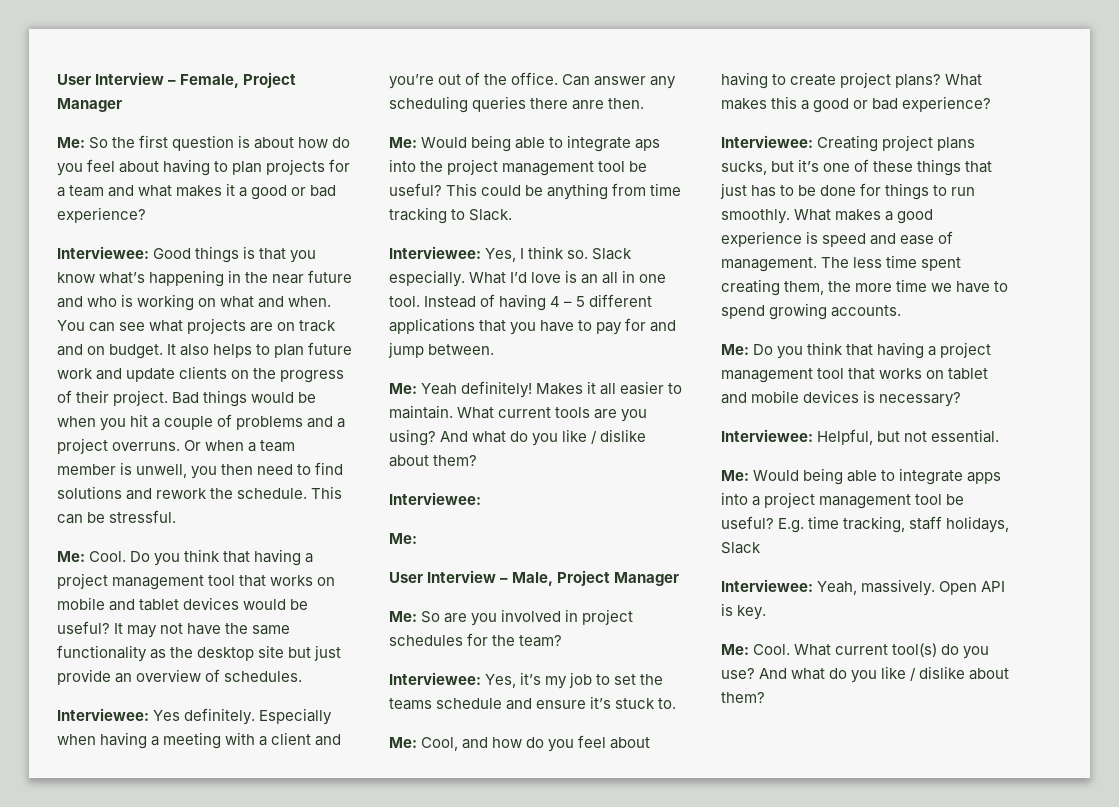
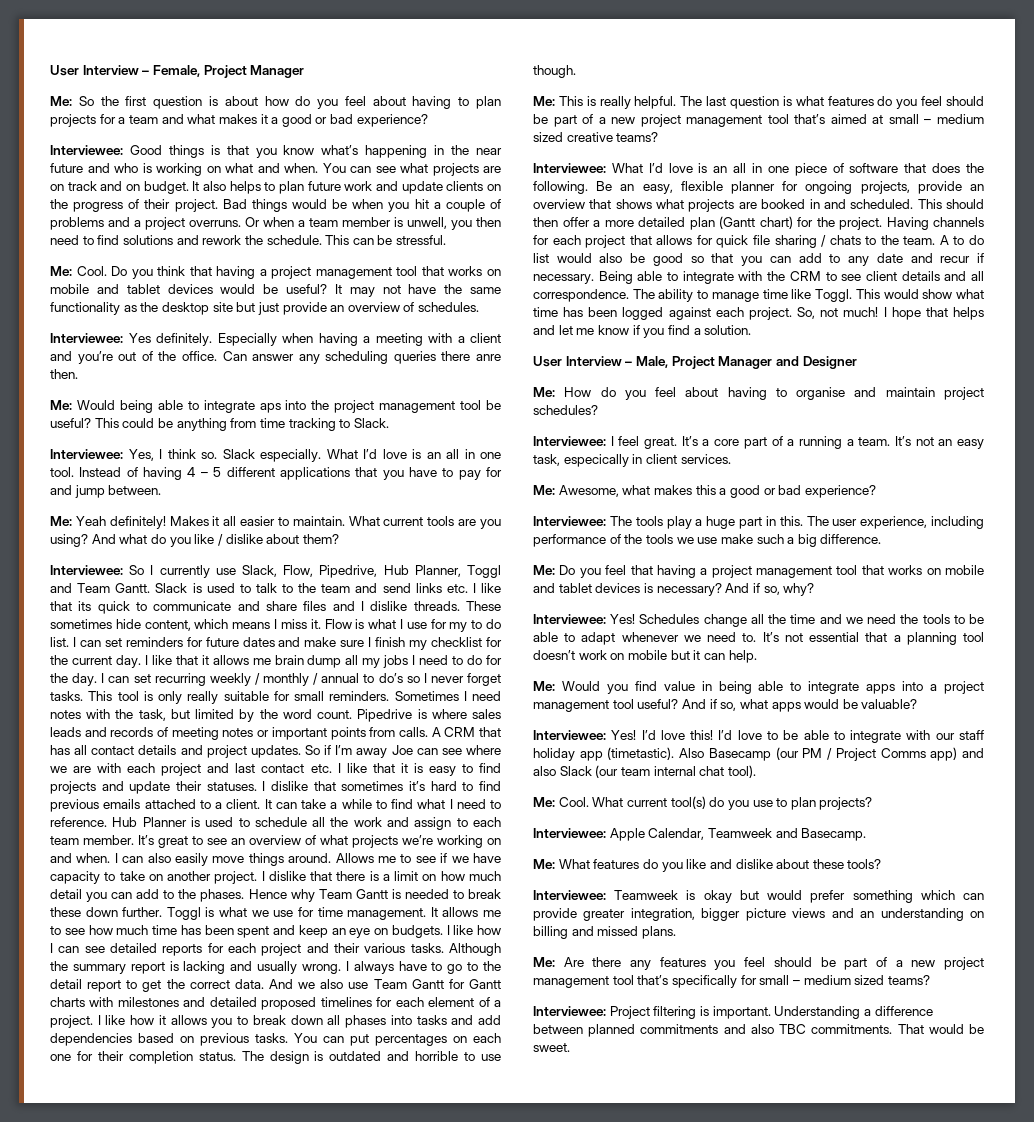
[389,533,417,544] // Me: -> [129,565,501,578] [50,583,501,593] [50,601,501,614] [50,619,501,632] [50,637,503,650] [50,655,503,668] [50,673,501,686] [50,691,501,704] [50,709,501,722] [50,727,501,740] [50,745,502,758] [50,763,501,776] [50,781,502,794] [50,799,501,812] [50,817,502,830] [50,835,501,848] [50,853,501,866] [50,871,501,884] [50,889,501,902] [50,907,502,920] [50,925,501,938] [50,943,501,956] [50,961,501,974] [50,979,502,992] [50,997,501,1010] [50,1015,502,1028] [50,1033,501,1046] [50,1051,502,1064] [533,65,576,78] [533,96,984,109] [533,114,984,127] [533,132,659,142] [533,163,984,176] [533,181,984,194] [533,199,984,212] [533,216,984,230] [533,235,984,248] [533,253,984,266] [533,271,984,284] [533,289,984,302] [533,307,984,320] [533,325,752,338] So I currently use Slack, Flow, Pipedrive, Hub Planner, Toggl and Team Gantt. Slack is used to talk to the team and send links etc. I like that its quick to communicate and share files and I dislike threads. These sometimes hide content, which means I miss it. Flow is what I use for my to do list. I can set reminders for future dates and make sure I finish my checklist for the current day. I like that it allows me brain dump all my jobs I need to do for the day. I can set recurring weekly / monthly / annual to do’s so I never forget tasks. This tool is only really suitable for small reminders. Sometimes I need notes with the task, but limited by the word count. Pipedrive is where sales leads and records of meeting notes or important points from calls. A CRM that has all contact details and project updates. So if I’m away Joe can see where we are with each project and last contact etc. I like that it is easy to find projects and update their statuses. I dislike that sometimes it’s hard to find previous emails attached to a client. It can take a while to find what I need to reference. Hub Planner is used to schedule all the work and assign to each team member. It’s great to see an overview of what projects we’re working on and when. I can also easily move things around. Allows me to see if we have capacity to take on another project. I dislike that there is a limit on how much detail you can add to the phases. Hence why Team Gantt is needed to break these down further. Toggl is what we use for time management. It allows me to see how much time has been spent and keep an eye on budgets. I like how I can see detailed reports for each project and their various tasks. Although the summary report is lacking and usually wrong. I always have to go to the detail report to get the correct data. And we also use Team Gantt for Gantt charts with milestones and detailed proposed timelines for each element of a project. I like how it allows you to break down all phases into tasks and add dependencies based on previous tasks. You can put percentages on each one for their completion status. The design is outdated and horrible to use though. // Me: This is really helpful. The last question is what features do you feel should be part of a new project management tool that’s aimed at small – medium sized creative teams? // Interviewee: What I’d love is an all in one piece of software that does the following. Be an easy, flexible planner for ongoing projects, provide an overview that shows what projects are booked in and scheduled. This should then offer a more detailed plan (Gantt chart) for the project. Having channels for each project that allows for quick file sharing / chats to the team. A to do list would also be good so that you can add to any date and recur if necessary. Being able to integrate with the CRM to see client details and all correspondence. The ability to manage time like Toggl. This would show what time has been logged against each project. So, not much! I hope that helps and let me know if you find a solution.
[389,609,634,626] [389,633,563,647] [389,672,664,689] [389,696,677,710] [389,735,651,752] [721,72,983,89] // Me: So are you involved in project schedules for the team? // Interviewee: Yes, it’s my job to set the teams schedule and ensure it’s stuck to. // Me: Cool, and how do you feel about having to create project plans? What -> [775,356,857,369] [533,387,984,400] [533,405,598,415] [533,436,984,449] [533,454,731,467] [533,485,651,497] and Designer // Me: How do you feel about having to organise and maintain project schedules? // Interviewee: I feel great. It’s a core part of a running a team. It’s not an easy task, especically in client services. // Me: Awesome, what
[817,135,976,152] [721,159,993,176] [720,183,976,200] [721,209,934,224] [721,231,954,247] [721,255,962,272] [721,279,1009,296] [721,303,902,320] Creating project plans sucks, but it’s one of these things that just has to be done for things to run smoothly. What makes a good experience is speed and ease of management. The less time spent creating them, the more time we have to spend growing accounts. -> [609,516,984,529] [533,534,882,547] The tools play a huge part in this. The user experience, including performance of the tools we use make such a big difference.
[807,342,992,359] [721,368,989,383] [721,390,800,404] think that having a project management tool that works on tablet and mobile -> [605,565,984,578] [533,583,592,593] feel that having a project management tool that works on mobile and tablet
[721,429,1000,445] [721,470,800,481] // Interviewee: Helpful, but not essential. // Me: Would -> [725,583,815,596] [533,614,984,627] [533,632,984,645] [533,650,757,663] [533,681,712,694] And if so, why? // Interviewee: Yes! Schedules change all the time and we need the tools to be able to adapt whenever we need to. It’s not essential that a planning tool doesn’t work on mobile but it can help. // Me: Would you find value in
[946,494,965,505] [721,516,1010,533] [721,542,761,554] [721,579,1006,596] [721,603,767,620] be useful? E.g. time tracking, staff holidays, Slack // Interviewee: Yeah, massively. Open API is key. -> [637,699,918,712] [533,730,984,743] [533,747,985,761] [533,765,756,778] useful? And if so, what apps would be valuable? // Interviewee: Yes! I’d love this! I’d love to be able to integrate with our staff holiday app (timetastic). Also Basecamp (our PM / Project Comms app) and also Slack (our team internal chat tool).
[721,666,1010,683] [721,692,765,703] use? And what do you like / dislike about them? -> [752,797,873,810] [533,828,867,841] [533,859,882,872] [533,890,984,903] [533,908,984,921] [533,926,676,939] [533,957,984,970] [533,975,930,988] [533,1006,933,1019] [533,1024,984,1037] [533,1043,570,1052] use to plan projects? // Interviewee: Apple Calendar, Teamweek and Basecamp. // Me: What features do you like and dislike about these tools? // Interviewee: Teamweek is okay but would prefer something which can provide greater integration, bigger picture views and an understanding on billing and missed plans. // Me: Are there any features you feel should be part of a new project management tool that’s specifically for small – medium sized teams? // Interviewee: Project filtering is important. Understanding a difference between planned commitments and also TBC commitments. That would be sweet.

